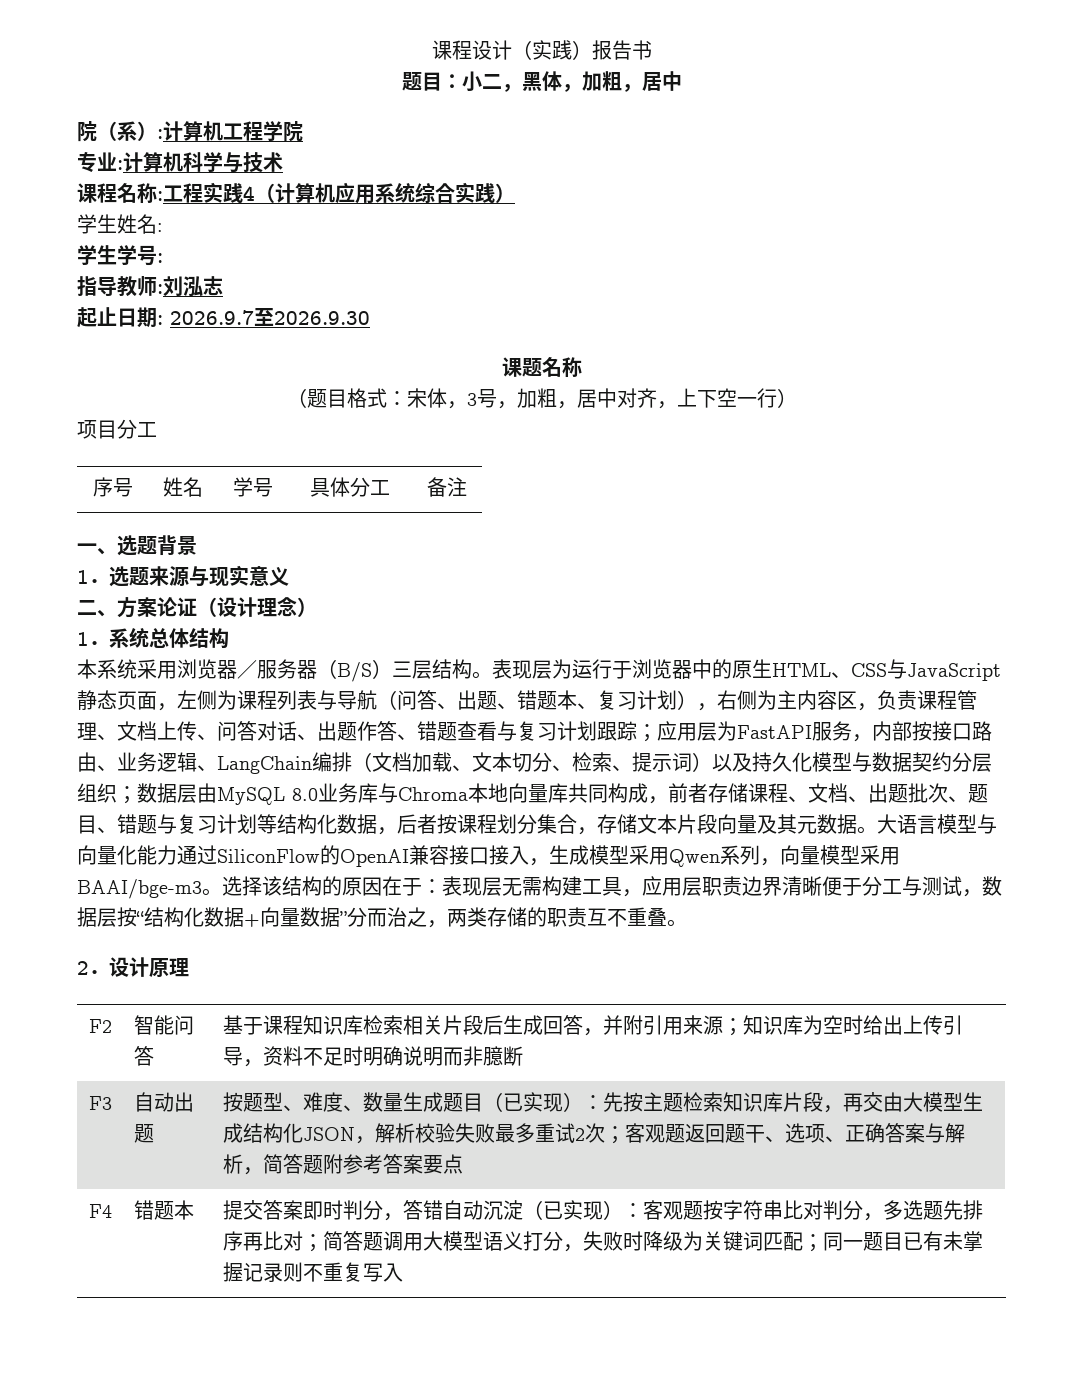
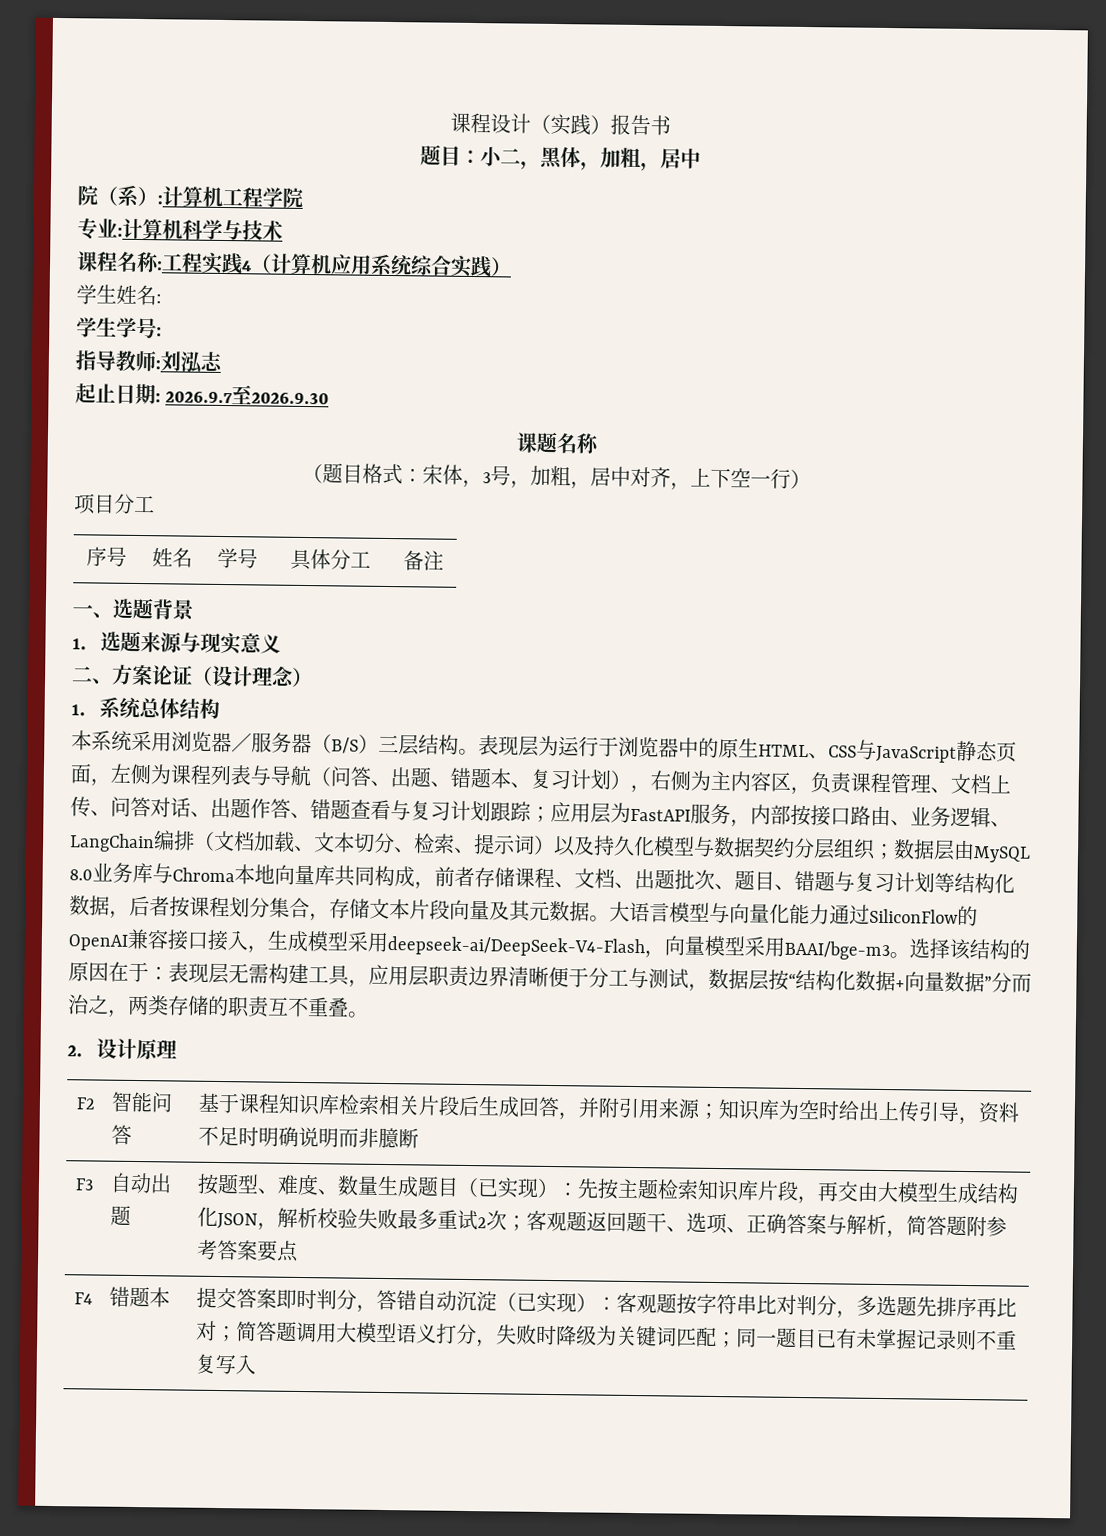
[669,845,760,867] Qwen系列 -> [387,936,645,958] deepseek-ai/DeepSeek-V4-Flash

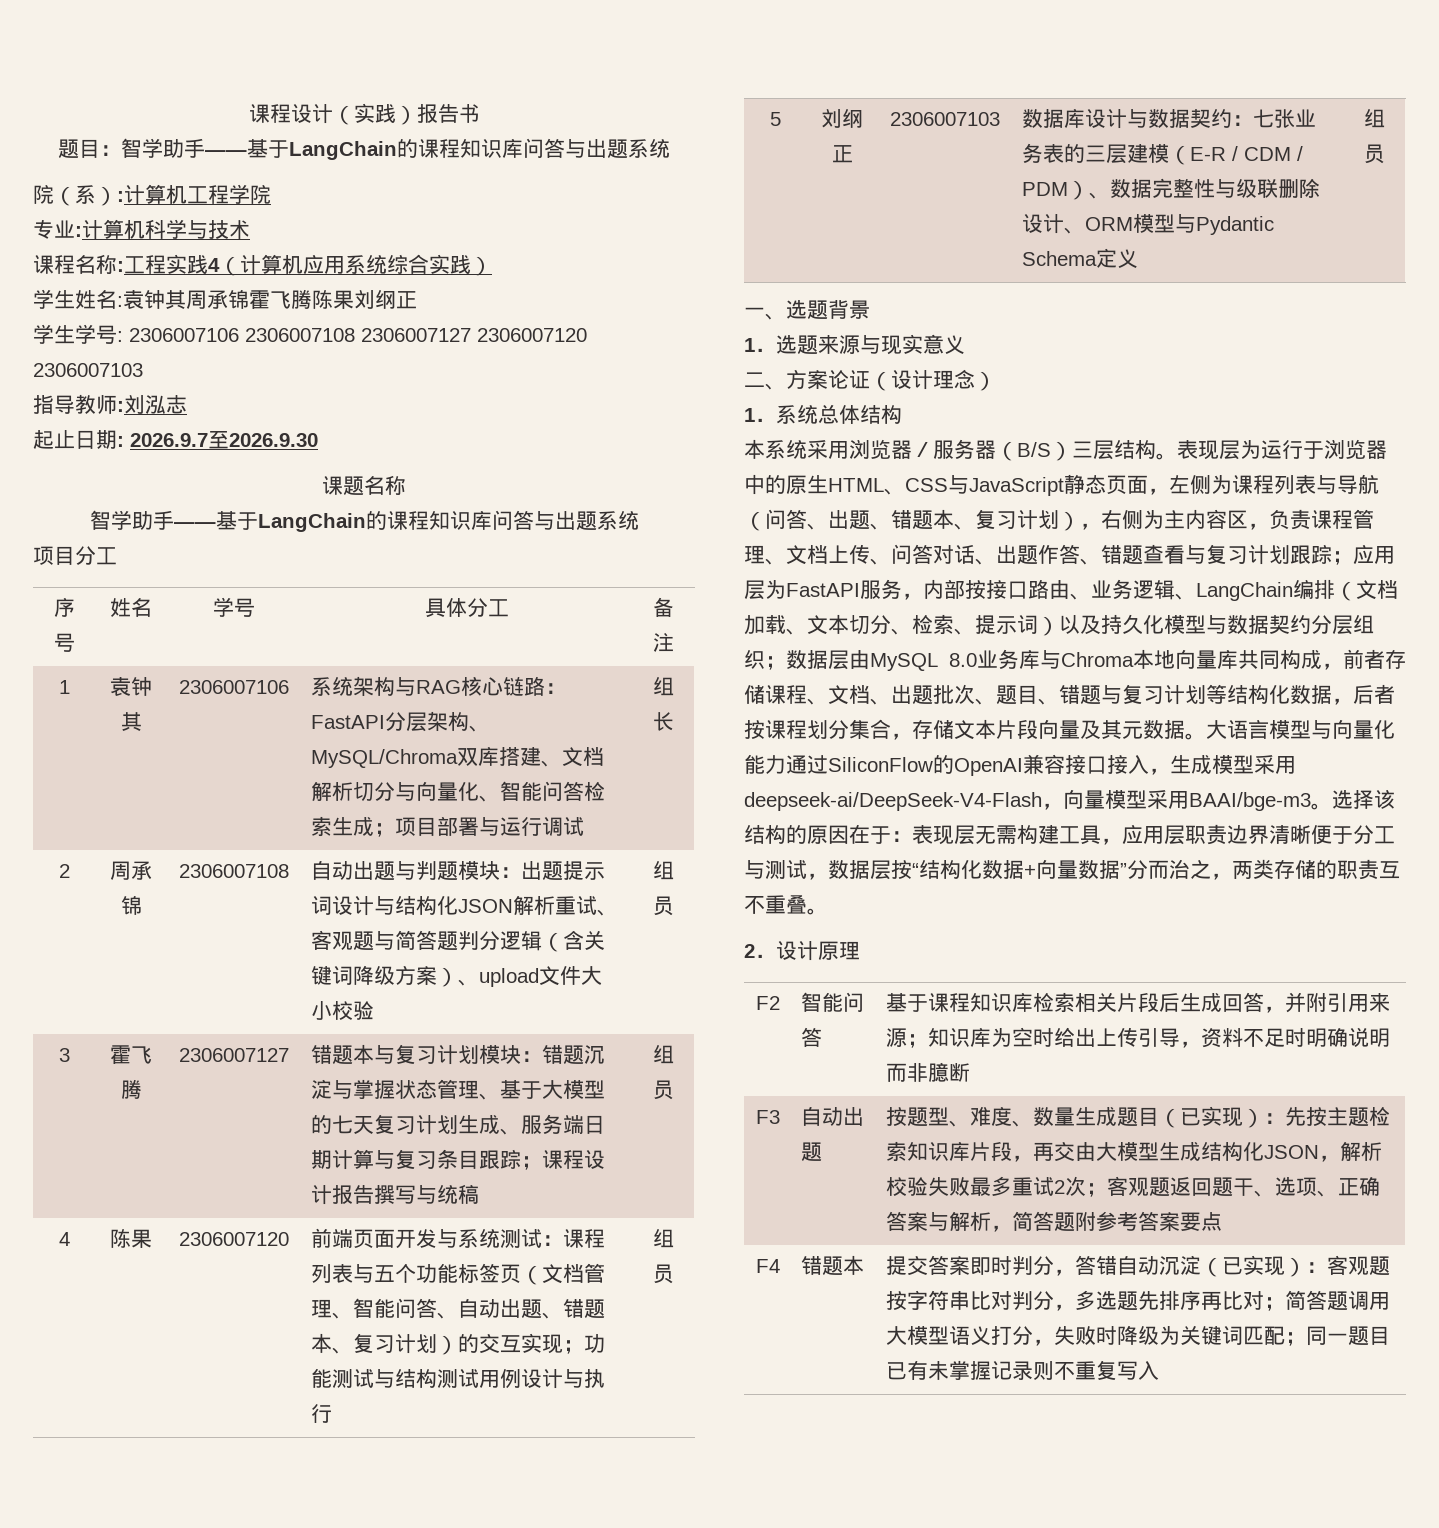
[480,146,701,172] 小二，黑体，加粗，居中 -> [121,138,670,160] 智学助手——基于LangChain的课程知识库问答与出题系统
[76,317,162,339] // 学生学号: -> [123,289,417,309] [33,324,587,344] [33,363,143,377] 袁钟其周承锦霍飞腾陈果刘纲正 // 学生学号: 2306007106 2306007108 2306007127 2306007120 2306007103
[302,463,811,491] （题目格式：宋体，3号，加粗，居中对齐，上下空一行） -> [89,510,639,532] 智学助手——基于LangChain的课程知识库问答与出题系统
(444, 560) none -> [58,680,70,694] [110,677,152,696] [120,712,142,731] [179,680,289,694] [310,676,566,696] [310,711,490,732] [310,746,604,768] [310,781,605,802] [310,816,584,837] [653,677,674,696] [653,712,674,731] [58,864,70,878] [110,861,152,880] [120,895,142,915] [179,864,289,878] [310,860,605,881] [310,895,618,916] [310,930,605,952] [310,965,602,987] [310,1001,374,1020] [653,861,674,880] [653,896,674,916] [58,1048,70,1062] [110,1045,152,1064] [120,1079,142,1099] [179,1048,289,1062] [310,1044,605,1065] [310,1079,605,1100] [310,1114,605,1135] [310,1149,605,1170] [310,1184,479,1205] [653,1045,674,1064] [653,1080,674,1100] [58,1232,70,1246] [110,1229,152,1248] [179,1232,289,1246] [310,1228,605,1249] [310,1263,605,1285] [310,1298,605,1319] [310,1333,605,1355] [310,1368,605,1389] [310,1404,332,1423] [653,1229,674,1248] [653,1264,674,1284] [769,112,781,126] [821,109,863,128] [831,145,853,163] [890,112,1000,126] [1021,108,1316,129] [1021,143,1303,165] [1021,178,1320,200] [1021,214,1274,235] [1021,248,1138,268] [1364,109,1385,128] [1364,144,1385,164] // 1 | 袁钟其 | 2306007106 | 系统架构与RAG核心链路：FastAPI分层架构、MySQL/Chroma双库搭建、文档解析切分与向量化、智能问答检索生成；项目部署与运行调试 | 组长 // 2 | 周承锦 | 2306007108 | 自动出题与判题模块：出题提示词设计与结构化JSON解析重试、客观题与简答题判分逻辑（含关键词降级方案）、upload文件大小校验 | 组员 // 3 | 霍飞腾 | 2306007127 | 错题本与复习计划模块：错题沉淀与掌握状态管理、基于大模型的七天复习计划生成、服务端日期计算与复习条目跟踪；课程设计报告撰写与统稿 | 组员 // 4 | 陈果 | 2306007120 | 前端页面开发与系统测试：课程列表与五个功能标签页（文档管理、智能问答、自动出题、错题本、复习计划）的交互实现；功能测试与结构测试用例设计与执行 | 组员 // 5 | 刘纲正 | 2306007103 | 数据库设计与数据契约：七张业务表的三层建模（E-R / CDM / PDM）、数据完整性与级联删除设计、ORM模型与Pydantic Schema定义 | 组员

